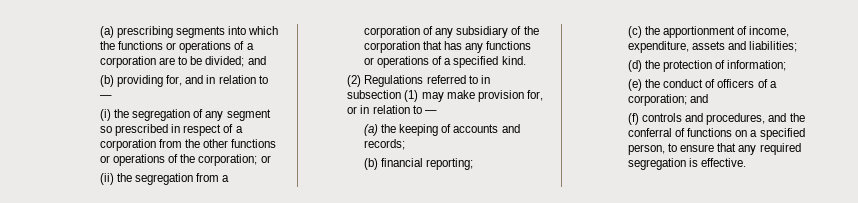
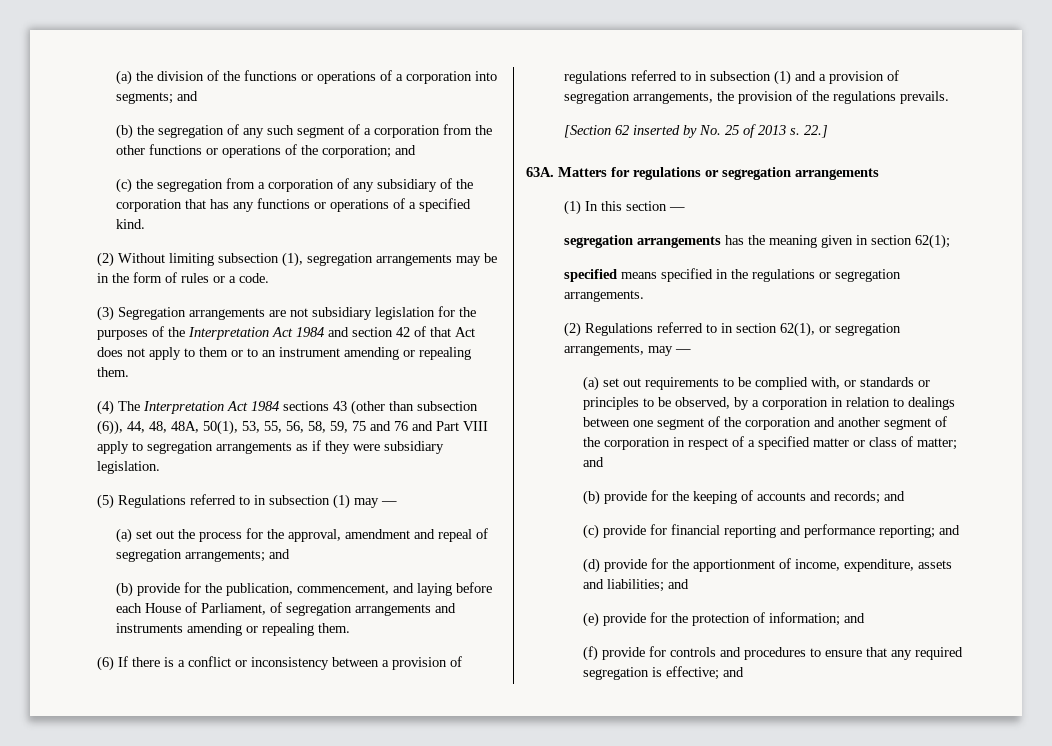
[100,26,279,38] (a) prescribing segments into which -> [115,70,219,85] (a) the division of
[159,56,266,67] [100,75,268,87] [100,95,113,99] [100,109,271,121] [100,124,222,136] are to be divided; and // (b) providing for, and in relation to — // (i) the segregation of any segment so prescribed in respect -> [474,71,497,81] [115,91,198,104] [115,124,344,139] into segments; and // (b) the segregation of any such segment
[260,155,271,163] [100,173,115,185] or // (ii) -> [394,145,416,155] [115,178,132,193] and // (c)
(362, 81) none -> [117,252,497,267] [96,272,269,283] [96,306,476,321] [96,326,475,340] [96,347,471,360] [96,367,129,377] [96,400,478,415] [96,420,488,435] [96,440,444,454] [96,461,160,474] [96,494,114,509] Without limiting subsection (1), segregation arrangements may be in the form of rules or a code. // (3) Segregation arrangements are not subsidiary legislation for the purposes of the Interpretation Act 1984 and section 42 of that Act does not apply to them or to an instrument amending or repealing them. // (4) The Interpretation Act 1984 sections 43 (other than subsection (6)), 44, 48, 48A, 50(1), 53, 55, 56, 58, 59, 75 and 76 and Part VIII apply to segregation arrangements as if they were subsidiary legislation. // (5)
[446,90,543,102] [347,105,437,114] [364,124,379,136] make provision for, or in relation to — // (a) -> [380,501,397,505] [115,528,488,543] [115,549,290,562] [115,582,492,597] [115,602,456,616] [115,623,350,636] [96,656,462,671] [563,70,899,85] [563,90,949,104] [563,124,828,138] [526,167,879,180] [563,200,685,215] [563,234,950,249] [563,268,901,282] [563,290,644,302] [563,322,901,337] [563,344,691,356] [582,376,930,391] [582,397,955,410] [582,416,947,430] [582,436,957,450] [582,457,604,467] [582,490,668,505] — // (a) set out the process for the approval, amendment and repeal of segregation arrangements; and // (b) provide for the publication, commencement, and laying before each House of Parliament, of segregation arrangements and instruments amending or repealing them. // (6) If there is a conflict or inconsistency between a provision of regulations referred to in subsection (1) and a provision of segregation arrangements, the provision of the regulations prevails. // [Section 62 inserted by No. 25 of 2013 s. 22.] // 63A. Matters for regulations or segregation arrangements // (1) In this section — // segregation arrangements has the meaning given in section 62(1); // specified means specified in the regulations or segregation arrangements. // (2) Regulations referred to in section 62(1), or segregation arrangements, may — // (a) set out requirements to be complied with, or standards or principles to be observed, by a corporation in relation to dealings between one segment of the corporation and another segment of the corporation in respect of a specified matter or class of matter; and // (b) provide for
[364,158,474,170] [628,26,643,38] // (b) financial reporting; // (c) -> [883,491,905,501] [582,524,960,539] [582,558,668,573] and // (c) provide for financial reporting and performance reporting; and // (d) provide for
[628,60,643,72] // (d) -> [667,579,689,589] [582,612,667,627] and // (e) provide for
[628,79,777,91] [628,94,709,106] [628,113,805,125] [628,128,805,140] [628,144,666,155] // (e) the conduct of officers of a corporation; and // (f) controls and procedures, and the conferral of functions on a specified person, -> [843,613,865,623] [582,646,806,661] and // (f) provide for controls and procedures
[701,158,747,167] effective. -> [665,666,744,680] effective; and

